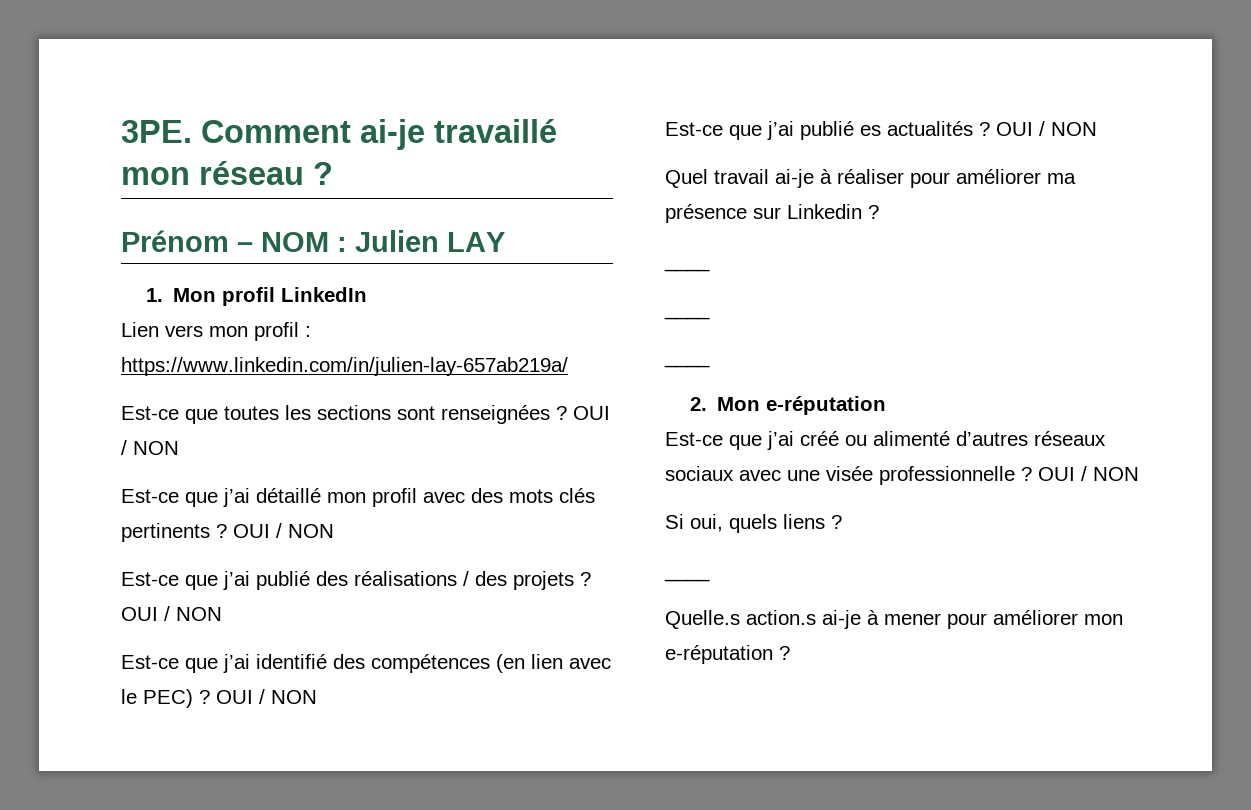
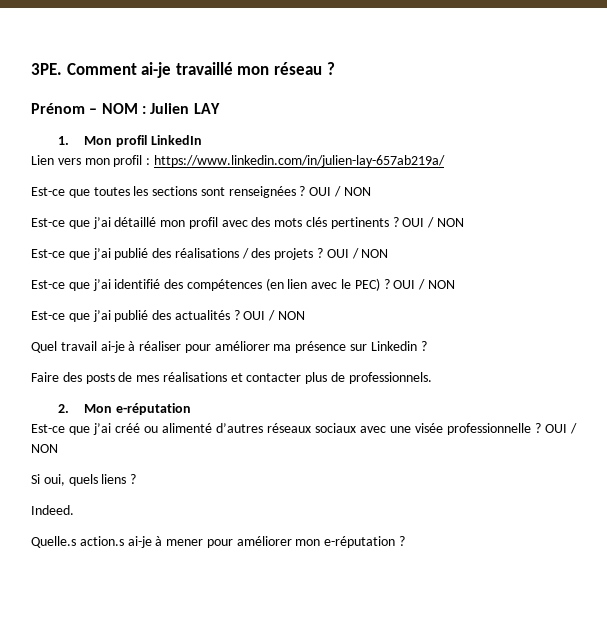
[860,125,881,136] es -> [152,310,172,320] des
[664,267,710,272] [664,315,710,320] [664,363,710,368] ____ // ____ // ____ -> [31,372,432,384] Faire des posts de mes réalisations et contacter plus de professionnels.
[664,577,710,582] ____ -> [31,505,74,515] Indeed.

